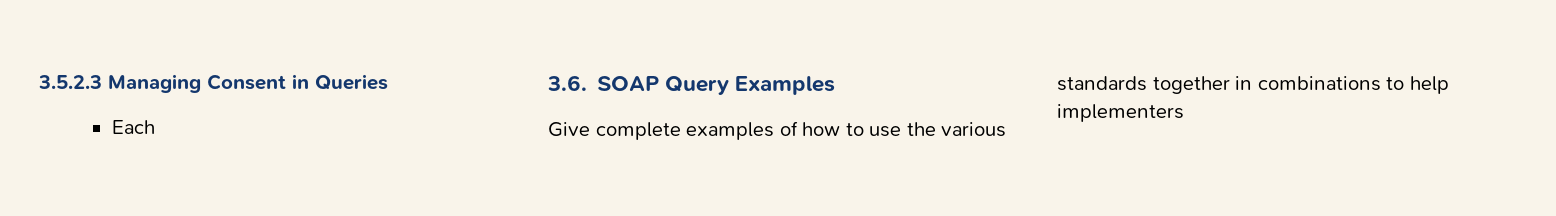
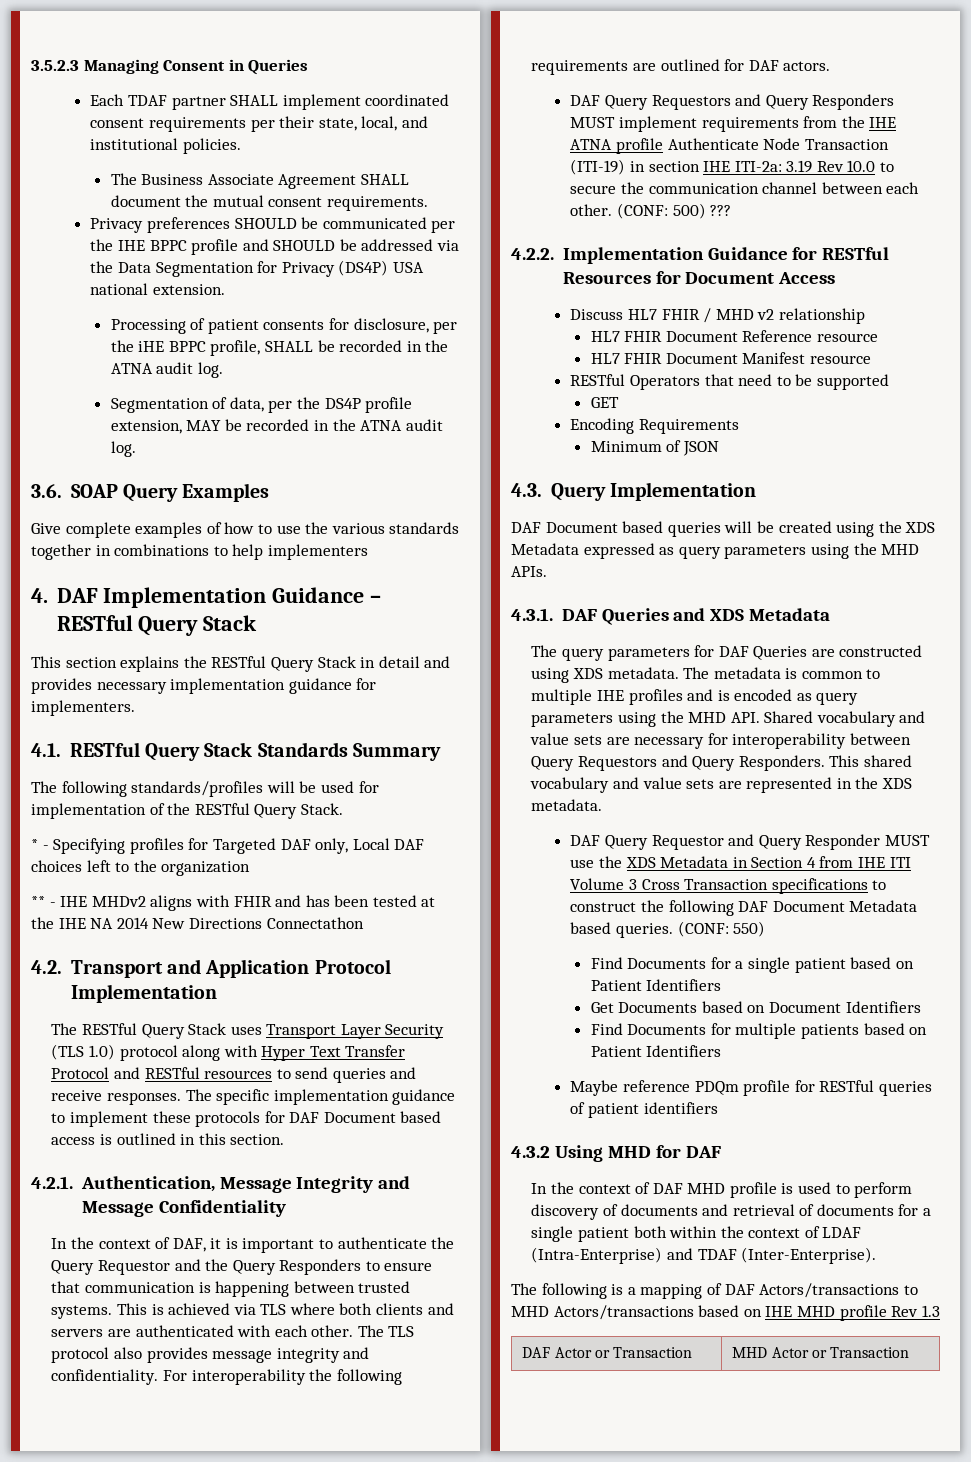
(155, 127) none -> [127,94,450,110] [90,116,428,132] [90,138,241,154] [110,173,410,189] [110,195,429,211] [90,217,456,233] [90,239,460,255] [90,260,424,277] [90,283,225,295] [110,318,458,334] [110,340,449,356] [110,362,223,378] [110,397,413,413] [110,419,443,434] [110,441,136,457] TDAF partner SHALL implement coordinated consent requirements per their state, local, and institutional policies. // The Business Associate Agreement SHALL document the mutual consent requirements. // Privacy preferences SHOULD be communicated per the IHE BPPC profile and SHOULD be addressed via the Data Segmentation for Privacy (DS4P) USA national extension. // Processing of patient consents for disclosure, per the iHE BPPC profile, SHALL be recorded in the ATNA audit log. // Segmentation of data, per the DS4P profile extension, MAY be recorded in the ATNA audit log.
(1184, 113) none -> [31,587,381,608] [56,615,258,636] [31,656,451,672] [31,678,377,694] [31,700,135,716] [31,742,442,761] [31,781,379,797] [31,803,343,819] [31,838,425,854] [31,860,251,876] [31,895,436,911] [31,917,364,929] [31,959,391,978] [70,984,217,1003] [51,1023,445,1039] [51,1044,406,1061] [51,1067,417,1083] [51,1089,456,1105] [51,1111,442,1127] [51,1133,285,1145] [31,1176,411,1193] [81,1200,286,1217] [51,1237,455,1253] [51,1259,433,1275] [51,1281,411,1297] [51,1303,454,1319] [51,1325,415,1337] [51,1347,370,1363] [51,1369,402,1385] [531,59,831,75] [570,94,895,110] [570,116,897,132] [570,138,889,154] [570,159,895,175] [570,182,920,194] [570,203,732,219] [511,247,890,264] [562,271,836,284] [570,308,865,324] [590,330,879,342] [590,352,872,364] [570,374,889,390] [590,397,619,408] [570,418,739,434] [590,440,719,456] [511,482,756,501] [511,521,936,537] [511,543,920,559] [511,566,547,577] [511,608,831,625] [531,645,923,661] [531,667,881,683] [531,689,859,705] [531,711,926,727] [530,733,911,749] [531,755,912,771] [530,777,913,793] [531,799,603,811] [570,834,930,850] [570,856,911,868] [570,878,887,894] [570,900,918,916] [570,921,766,938] [590,957,914,973] [590,979,722,991] [590,1001,921,1013] [590,1023,928,1039] [590,1045,722,1057] [570,1080,932,1096] [570,1102,718,1118] [511,1145,721,1162] [531,1182,913,1198] [531,1204,932,1220] [531,1226,862,1242] [531,1247,877,1264] [511,1283,918,1299] [511,1305,940,1321] [522,1347,692,1358] [732,1347,909,1358] // 4. DAF Implementation Guidance – RESTful Query Stack // This section explains the RESTful Query Stack in detail and provides necessary implementation guidance for implementers. // 4.1. RESTful Query Stack Standards Summary // The following standards/profiles will be used for implementation of the RESTful Query Stack. // * - Specifying profiles for Targeted DAF only, Local DAF choices left to the organization // ** - IHE MHDv2 aligns with FHIR and has been tested at the IHE NA 2014 New Directions Connectathon // 4.2. Transport and Application Protocol Implementation // The RESTful Query Stack uses Transport Layer Security (TLS 1.0) protocol along with Hyper Text Transfer Protocol and RESTful resources to send queries and receive responses. The specific implementation guidance to implement these protocols for DAF Document based access is outlined in this section. // 4.2.1. Authentication, Message Integrity and Message Confidentiality // In the context of DAF, it is important to authenticate the Query Requestor and the Query Responders to ensure that communication is happening between trusted systems. This is achieved via TLS where both clients and servers are authenticated with each other. The TLS protocol also provides message integrity and confidentiality. For interoperability the following requirements are outlined for DAF actors. // DAF Query Requestors and Query Responders MUST implement requirements from the IHE ATNA profile Authenticate Node Transaction (ITI-19) in section IHE ITI-2a: 3.19 Rev 10.0 to secure the communication channel between each other. (CONF: 500) ??? // 4.2.2. Implementation Guidance for RESTful Resources for Document Access // Discuss HL7 FHIR / MHD v2 relationship // HL7 FHIR Document Reference resource // HL7 FHIR Document Manifest resource // RESTful Operators that need to be supported // GET // Encoding Requirements // Minimum of JSON // 4.3. Query Implementation // DAF Document based queries will be created using the XDS Metadata expressed as query parameters using the MHD APIs. // 4.3.1. DAF Queries and XDS Metadata // The query parameters for DAF Queries are constructed using XDS metadata. The metadata is common to multiple IHE profiles and is encoded as query parameters using the MHD API. Shared vocabulary and value sets are necessary for interoperability between Query Requestors and Query Responders. This shared vocabulary and value sets are represented in the XDS metadata. // DAF Query Requestor and Query Responder MUST use the XDS Metadata in Section 4 from IHE ITI Volume 3 Cross Transaction specifications to construct the following DAF Document Metadata based queries. (CONF: 550) // Find Documents for a single patient based on Patient Identifiers // Get Documents based on Document Identifiers // Find Documents for multiple patients based on Patient Identifiers // Maybe reference PDQm profile for RESTful queries of patient identifiers // 4.3.2 Using MHD for DAF // In the context of DAF MHD profile is used to perform discovery of documents and retrieval of documents for a single patient both within the context of LDAF (Intra-Enterprise) and TDAF (Inter-Enterprise). // The following is a mapping of DAF Actors/transactions to MHD Actors/transactions based on IHE MHD profile Rev 1.3 // DAF Actor or Transaction | MHD Actor or Transaction

